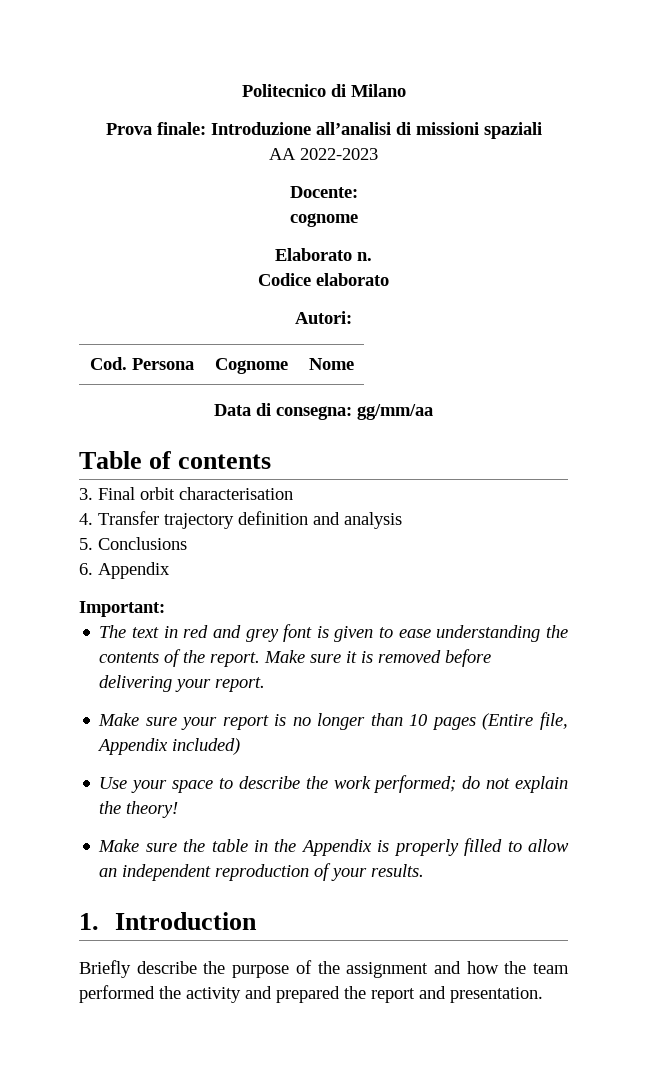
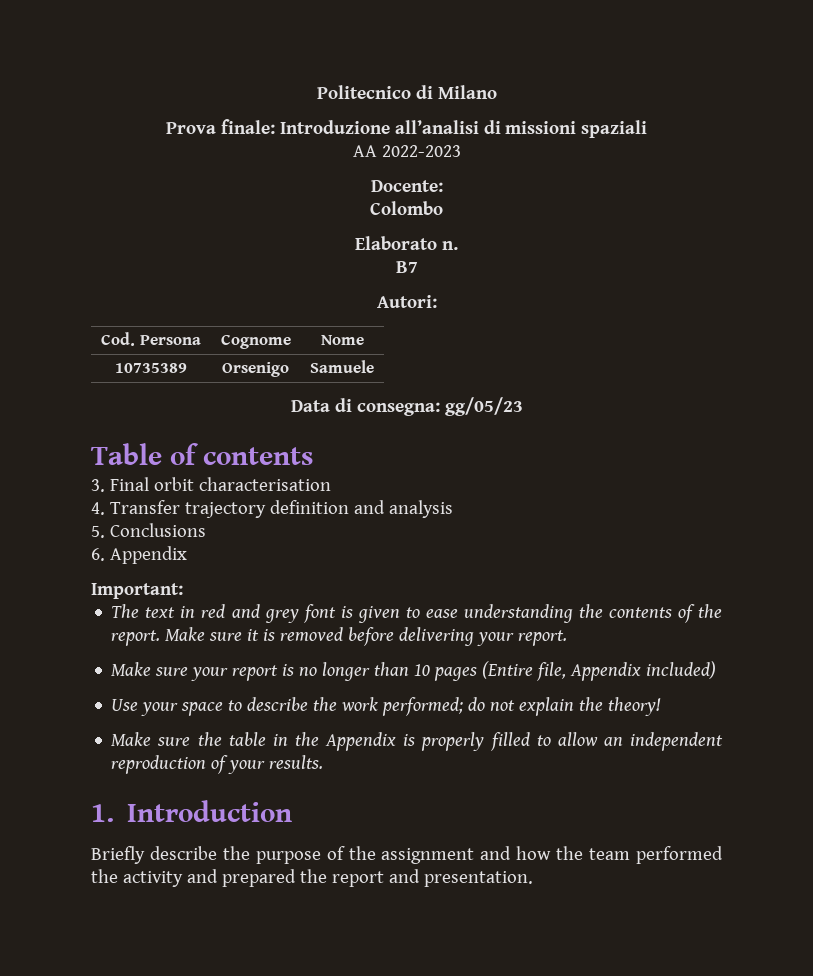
[289,213,358,227] cognome -> [370,201,443,215] Colombo
[258,273,389,286] Codice elaborato -> [395,261,418,273] B7
(354, 364) none -> [115,363,187,373] [222,362,289,377] [310,360,374,373] // 10735389 | Orsenigo | Samuele
[357,404,433,420] gg/mm/aa -> [444,397,523,416] gg/05/23

